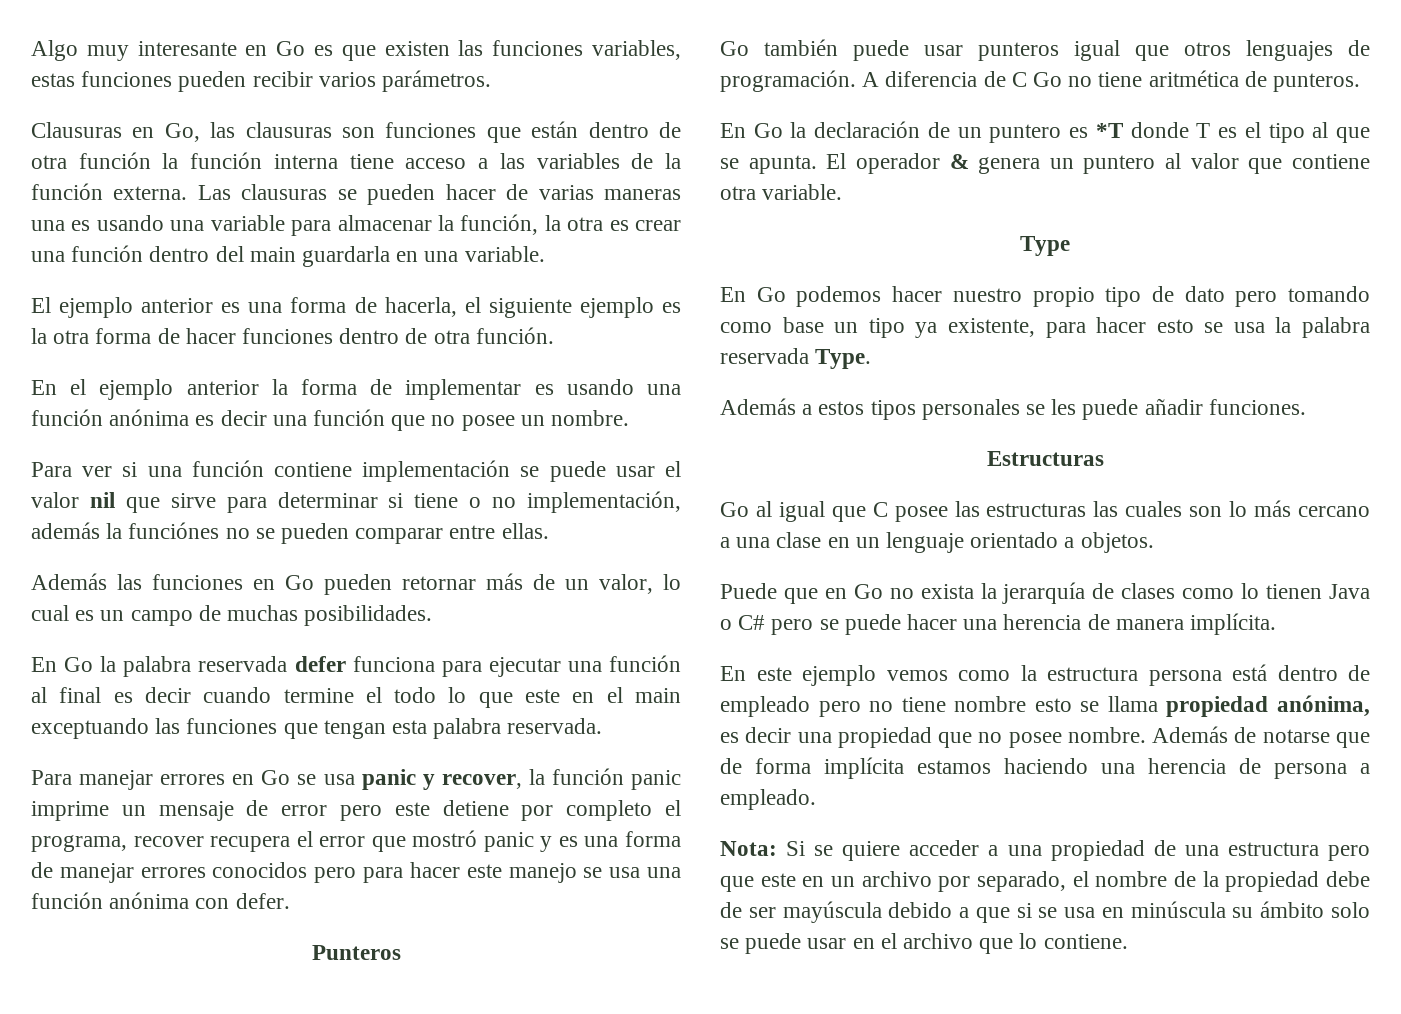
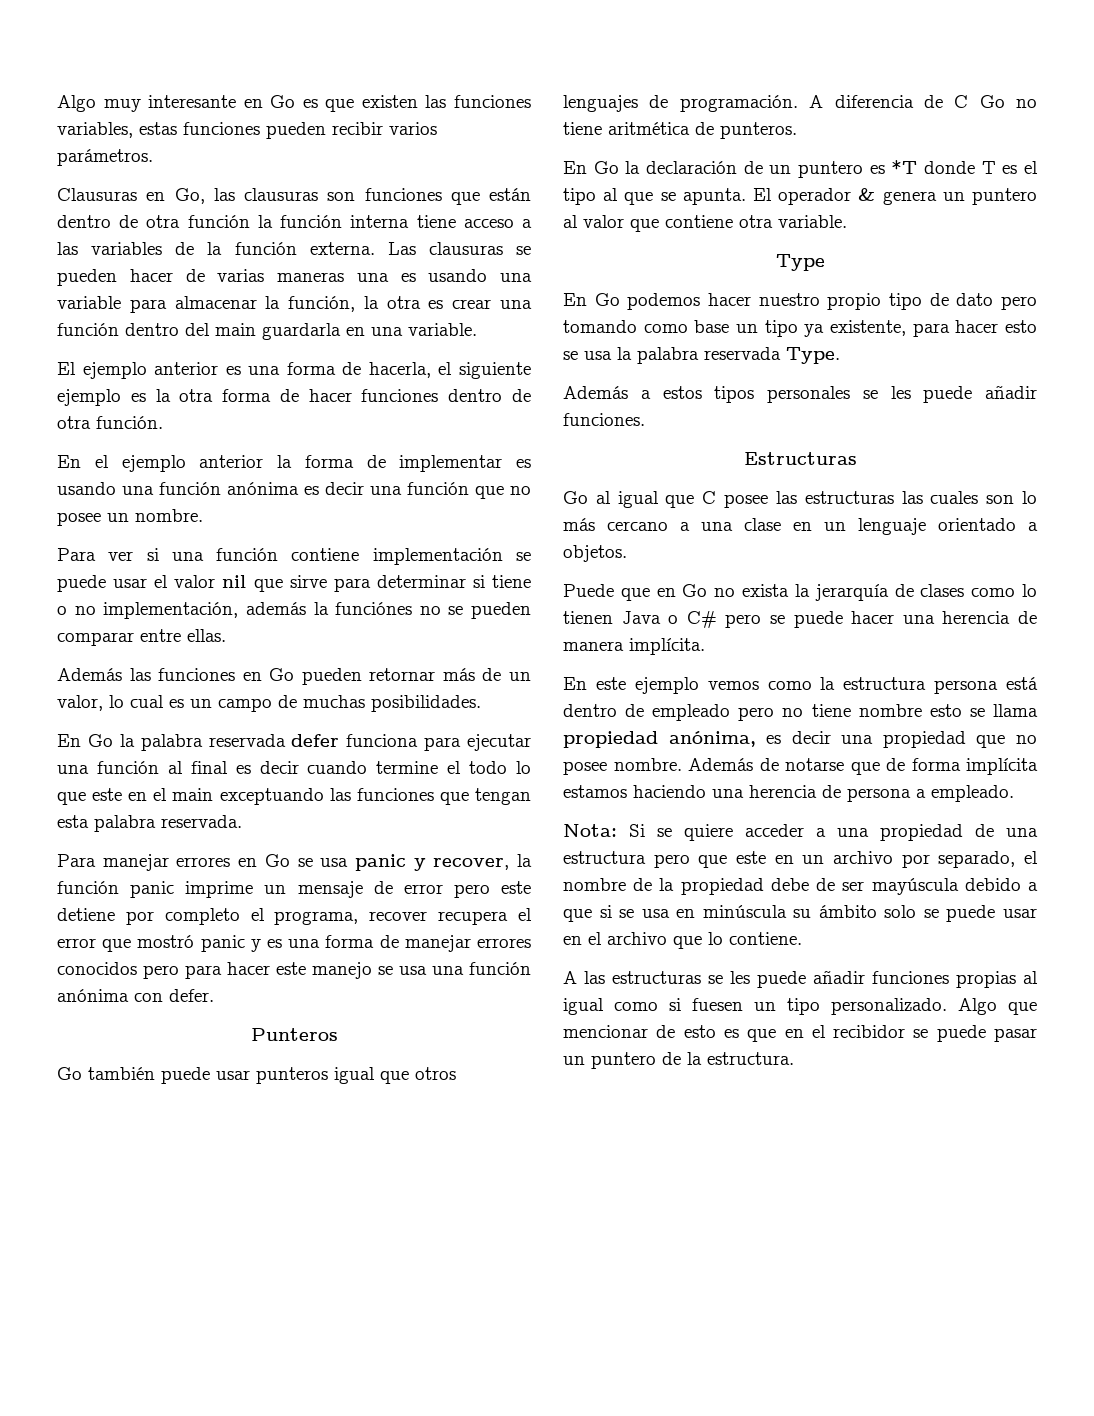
(1128, 941) none -> [563,970,1038,988] [563,998,1037,1015] [563,1025,1037,1042] [563,1052,794,1069] // A las estructuras se les puede añadir funciones propias al igual como si fuesen un tipo personalizado. Algo que mencionar de esto es que en el recibidor se puede pasar un puntero de la estructura.

